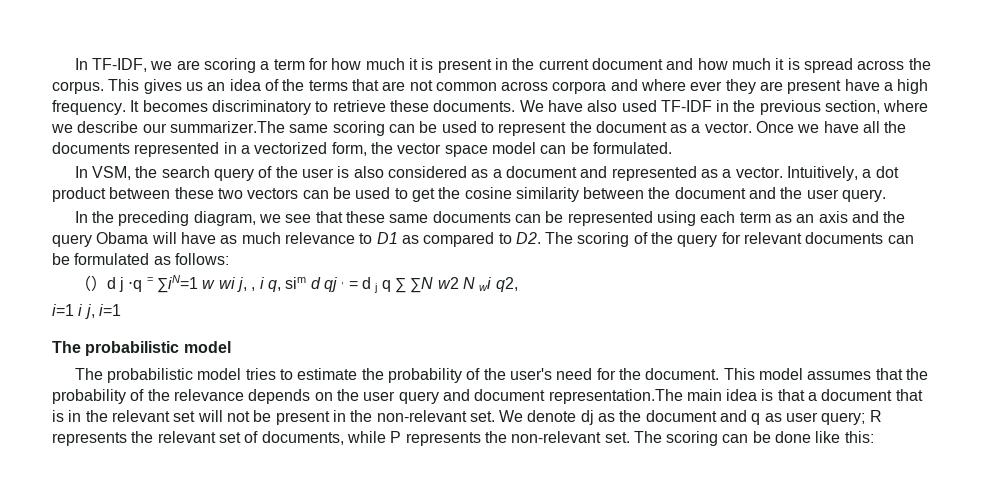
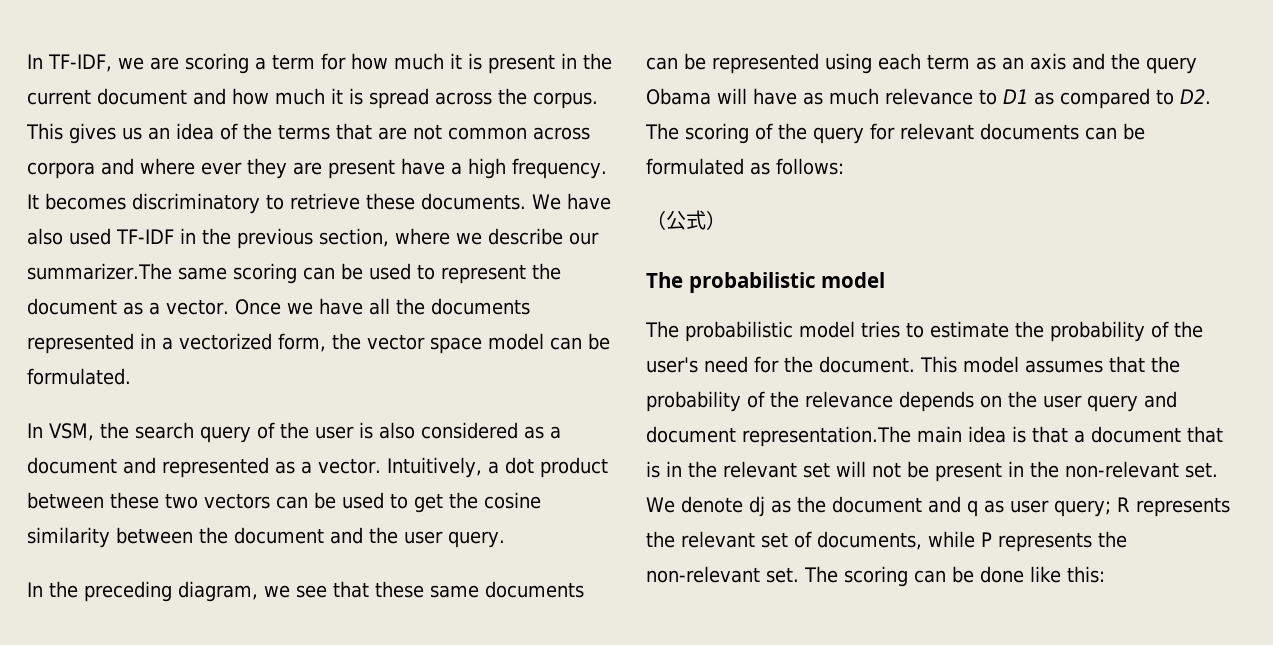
(91, 283) none -> [666,210,706,230] 公式
[106,275,518,293] [52,304,121,319] d j ⋅q = ∑iN=1 w wi j, , i q, sim d qj , = d j q ∑ ∑N w2 N wi q2, // i=1 i j, i=1 -> (726, 220) none

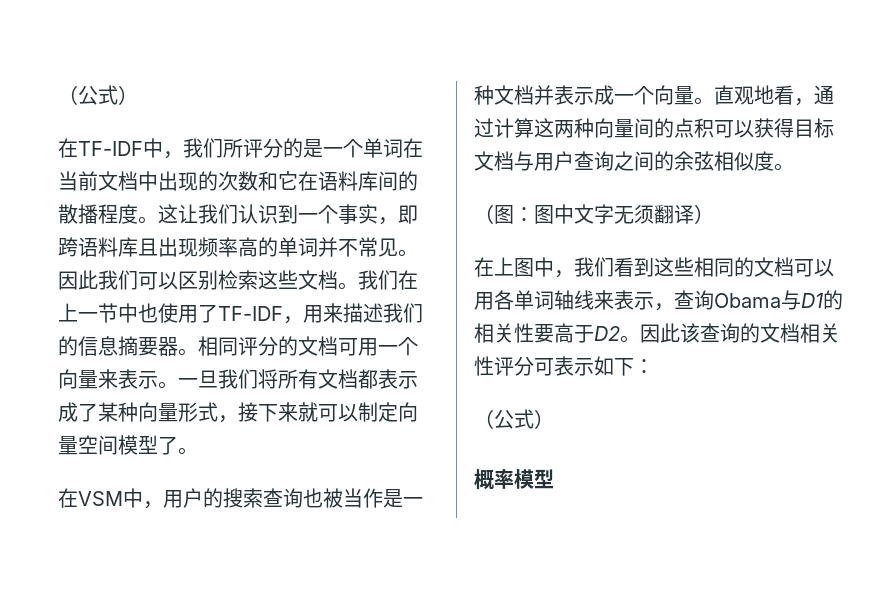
[27,53,612,74] [27,88,598,109] [26,123,590,144] [27,158,607,179] [27,193,611,214] [27,228,599,249] [27,263,561,284] [27,298,530,315] [27,333,610,354] [27,368,131,385] [27,422,561,443] [27,457,608,478] [27,492,541,513] [27,527,505,548] [27,581,584,602] [646,53,1197,74] [646,88,1211,109] [645,123,1145,144] [646,158,844,175] [646,210,726,230] [646,272,886,293] [645,321,1203,342] [646,356,1180,373] [646,391,1177,412] [646,426,1223,447] [646,461,1218,482] [646,496,1230,517] [646,531,1127,552] [646,566,1105,587] In TF-IDF, we are scoring a term for how much it is present in the current document and how much it is spread across the corpus. This gives us an idea of the terms that are not common across corpora and where ever they are present have a high frequency. It becomes discriminatory to retrieve these documents. We have also used TF-IDF in the previous section, where we describe our summarizer.The same scoring can be used to represent the document as a vector. Once we have all the documents represented in a vectorized form, the vector space model can be formulated. // In VSM, the search query of the user is also considered as a document and represented as a vector. Intuitively, a dot product between these two vectors can be used to get the cosine similarity between the document and the user query. // In the preceding diagram, we see that these same documents can be represented using each term as an axis and the query Obama will have as much relevance to D1 as compared to D2. The scoring of the query for relevant documents can be formulated as follows: // （公式） // The probabilistic model // The probabilistic model tries to estimate the probability of the user's need for the document. This model assumes that the probability of the relevance depends on the user query and document representation.The main idea is that a document that is in the relevant set will not be present in the non-relevant set. We denote dj as the document and q as user query; R represents the relevant set of documents, while P represents the non-relevant set. The scoring can be done like this: -> [58,85,138,105] [58,138,423,159] [58,171,418,191] [58,204,418,225] [58,237,418,257] [58,270,418,290] [58,303,423,324] [58,336,418,356] [58,369,418,389] [58,402,418,423] [58,435,198,455] [58,488,423,509] [474,85,834,106] [474,118,834,138] [474,151,794,171] [474,204,714,224] [474,257,834,278] [474,290,843,311] [474,323,840,343] [474,356,654,376] [474,409,554,429] [474,469,554,490] （公式） // 在TF-IDF中，我们所评分的是一个单词在当前文档中出现的次数和它在语料库间的散播程度。这让我们认识到一个事实，即跨语料库且出现频率高的单词并不常见。因此我们可以区别检索这些文档。我们在上一节中也使用了TF-IDF，用来描述我们的信息摘要器。相同评分的文档可用一个向量来表示。一旦我们将所有文档都表示成了某种向量形式，接下来就可以制定向量空间模型了。 // 在VSM中，用户的搜索查询也被当作是一种文档并表示成一个向量。直观地看，通过计算这两种向量间的点积可以获得目标文档与用户查询之间的余弦相似度。 // （图：图中文字无须翻译） // 在上图中，我们看到这些相同的文档可以用各单词轴线来表示，查询Obama与D1的相关性要高于D2。因此该查询的文档相关性评分可表示如下： // （公式） // 概率模型

